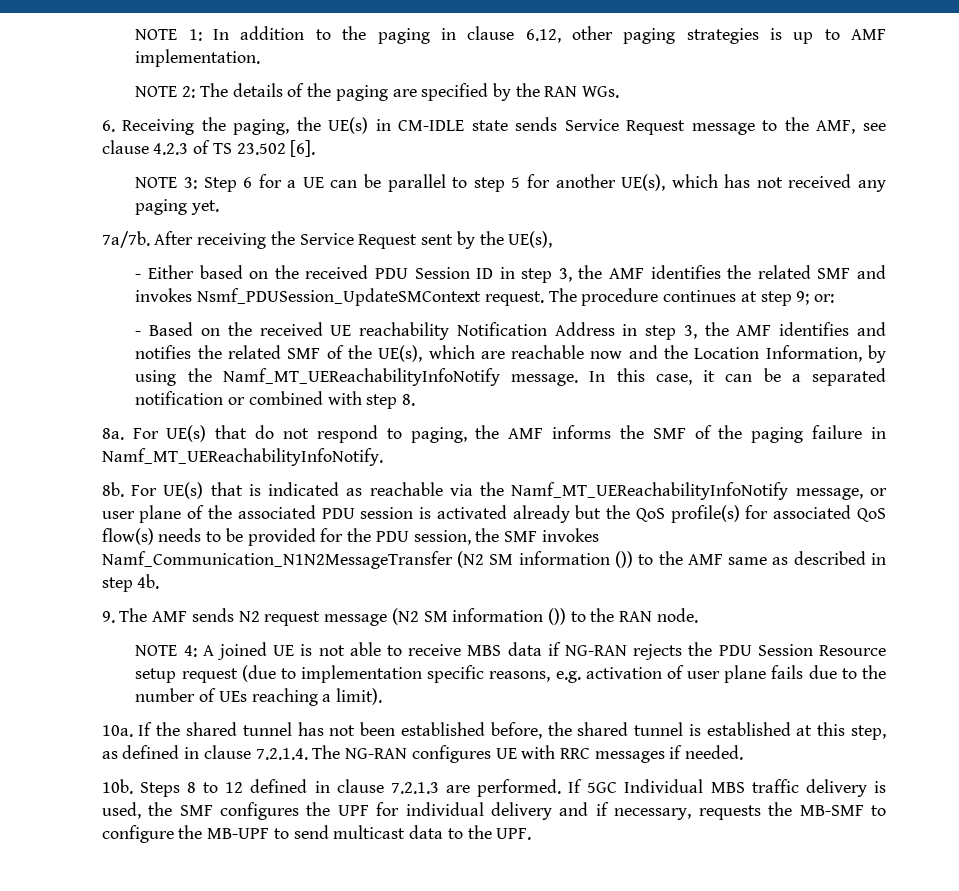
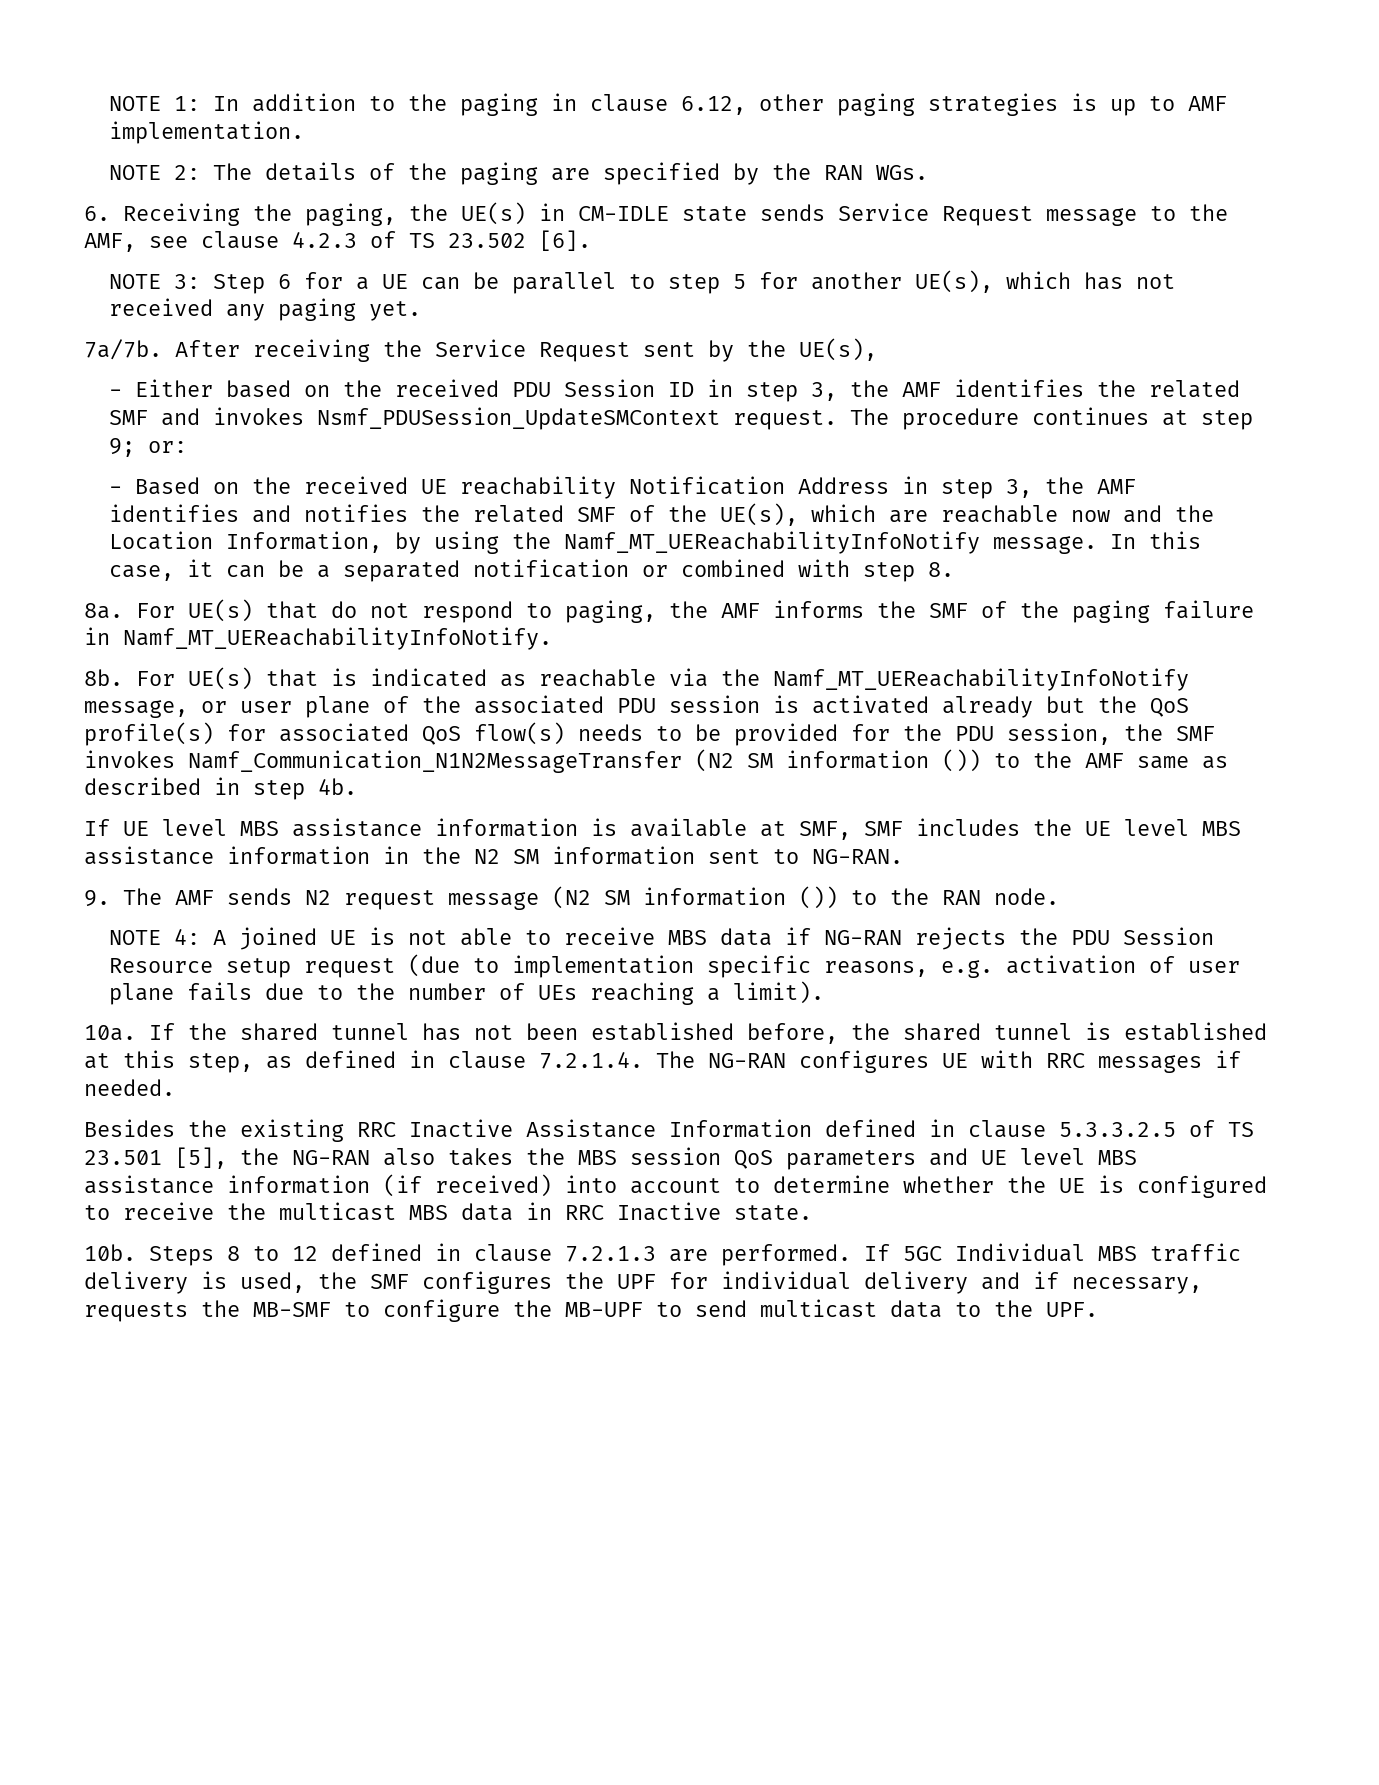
(160, 581) none -> [84,818,1242,840] [84,846,904,865] // If UE level MBS assistance information is available at SMF, SMF includes the UE level MBS assistance information in the N2 SM information sent to NG-RAN.
(744, 752) none -> [84,1119,1255,1142] [84,1147,1138,1170] [84,1174,1268,1198] [84,1202,813,1221] // Besides the existing RRC Inactive Assistance Information defined in clause 5.3.3.2.5 of TS 23.501 [5], the NG-RAN also takes the MBS session QoS parameters and UE level MBS assistance information (if received) into account to determine whether the UE is configured to receive the multicast MBS data in RRC Inactive state.

